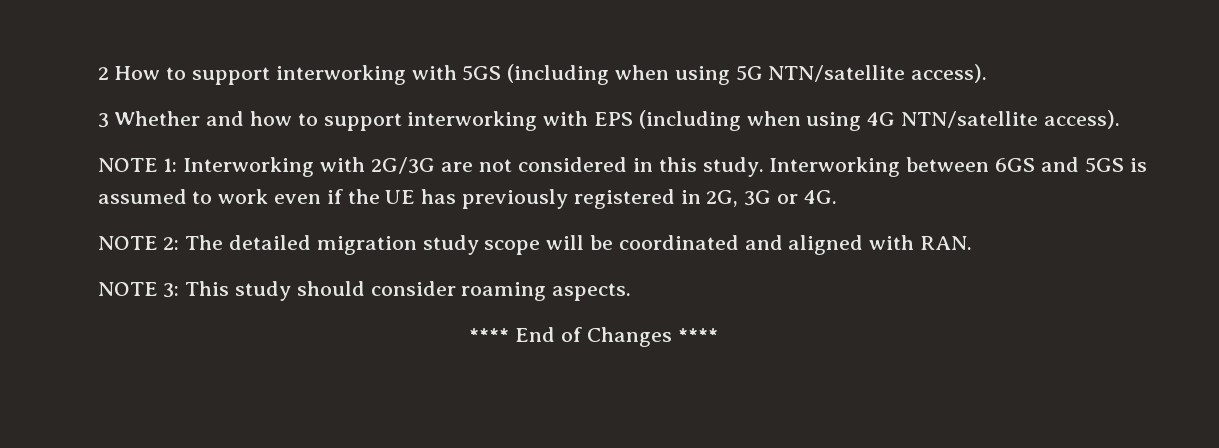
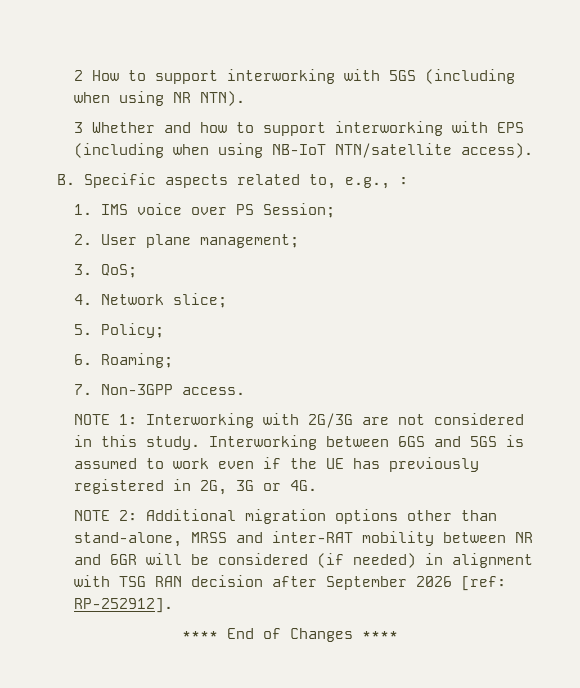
[735,64,988,83] 5G NTN/satellite access). -> [172,91,245,106] NR NTN).
[867,110,1120,129] 4G NTN/satellite access). -> [271,143,533,158] [56,173,408,189] [73,203,335,218] [73,234,299,248] [73,264,137,278] [73,293,227,308] [73,323,164,338] [73,353,173,368] [73,384,245,395] NB-IoT NTN/satellite access). // B. Specific aspects related to, e.g., : // 1. IMS voice over PS Session; // 2. User plane management; // 3. QoS; // 4. Network slice; // 5. Policy; // 6. Roaming; // 7. Non-3GPP access.
[185,235,973,255] [97,281,632,301] The detailed migration study scope will be coordinated and aligned with RAN. // NOTE 3: This study should consider roaming aspects. -> [145,509,497,524] [73,531,533,547] [73,553,533,568] [73,575,506,591] [73,598,173,613] Additional migration options other than stand-alone, MRSS and inter-RAT mobility between NR and 6GR will be considered (if needed) in alignment with TSG RAN decision after September 2026 [ref: RP-252912].

